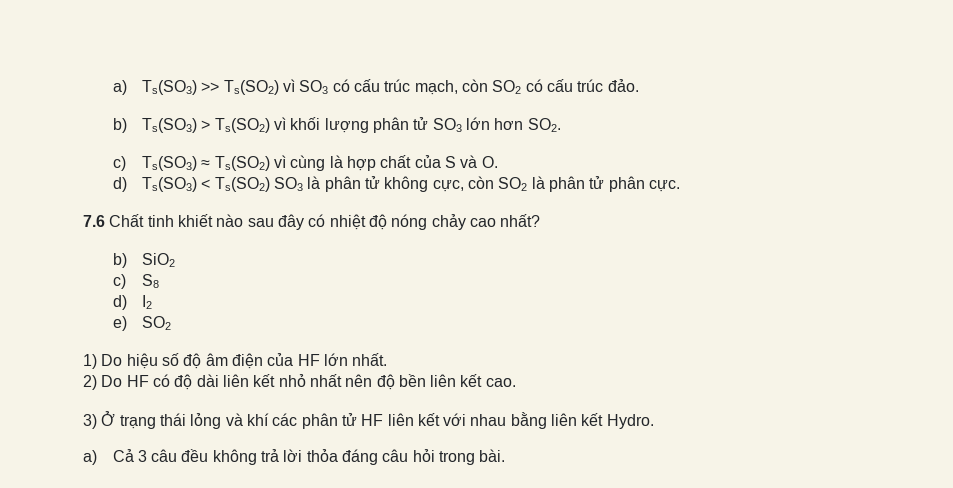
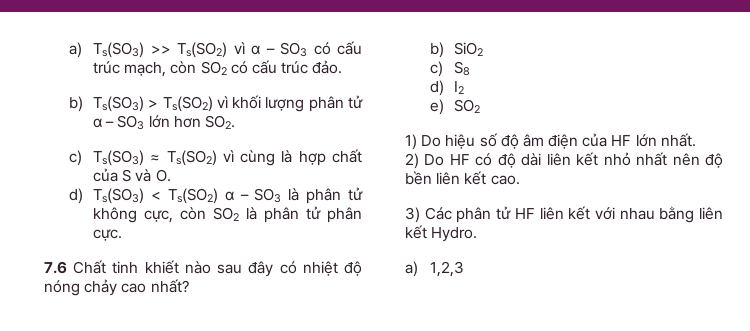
(296, 85) none -> [250,45,275,55] α –
(429, 123) none -> [92,118,115,128] α –
(270, 184) none -> [224,191,249,201] α –
[101,411,298,429] Ở trạng thái lỏng và khí các -> [424,207,452,220] Các
[112,449,506,465] Cả 3 câu đều không trả lời thỏa đáng câu hỏi trong bài. -> [429,261,464,277] 1,2,3

